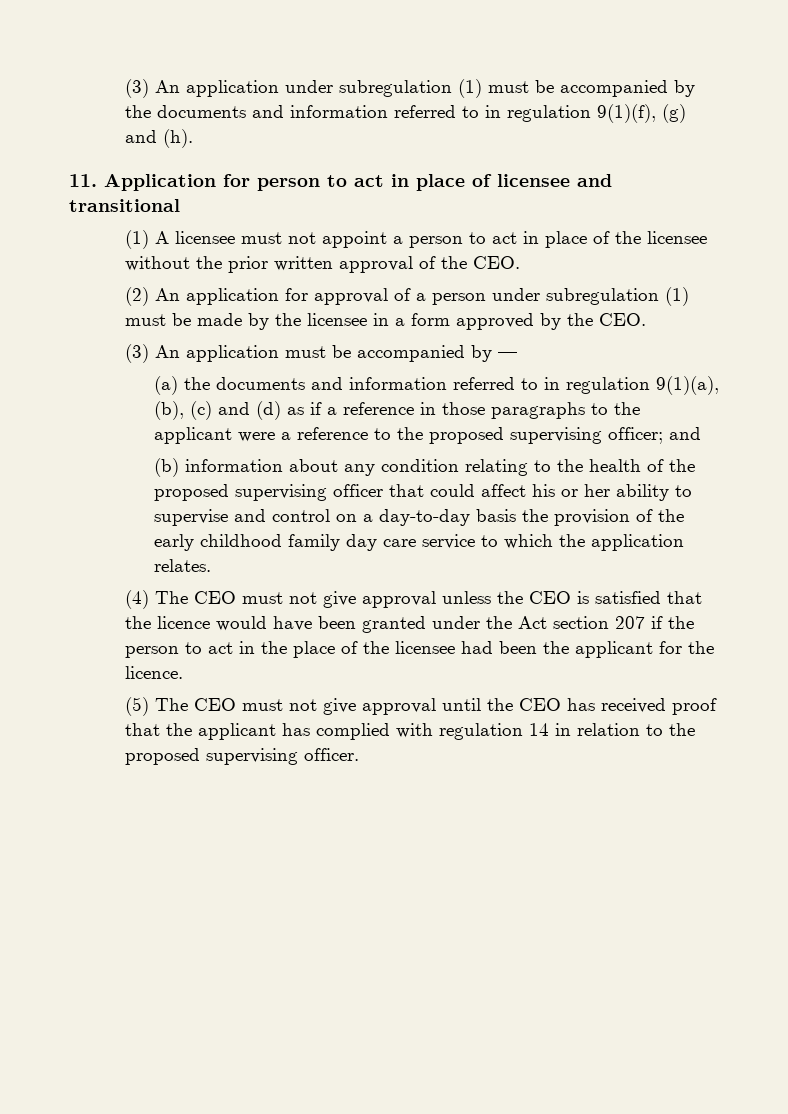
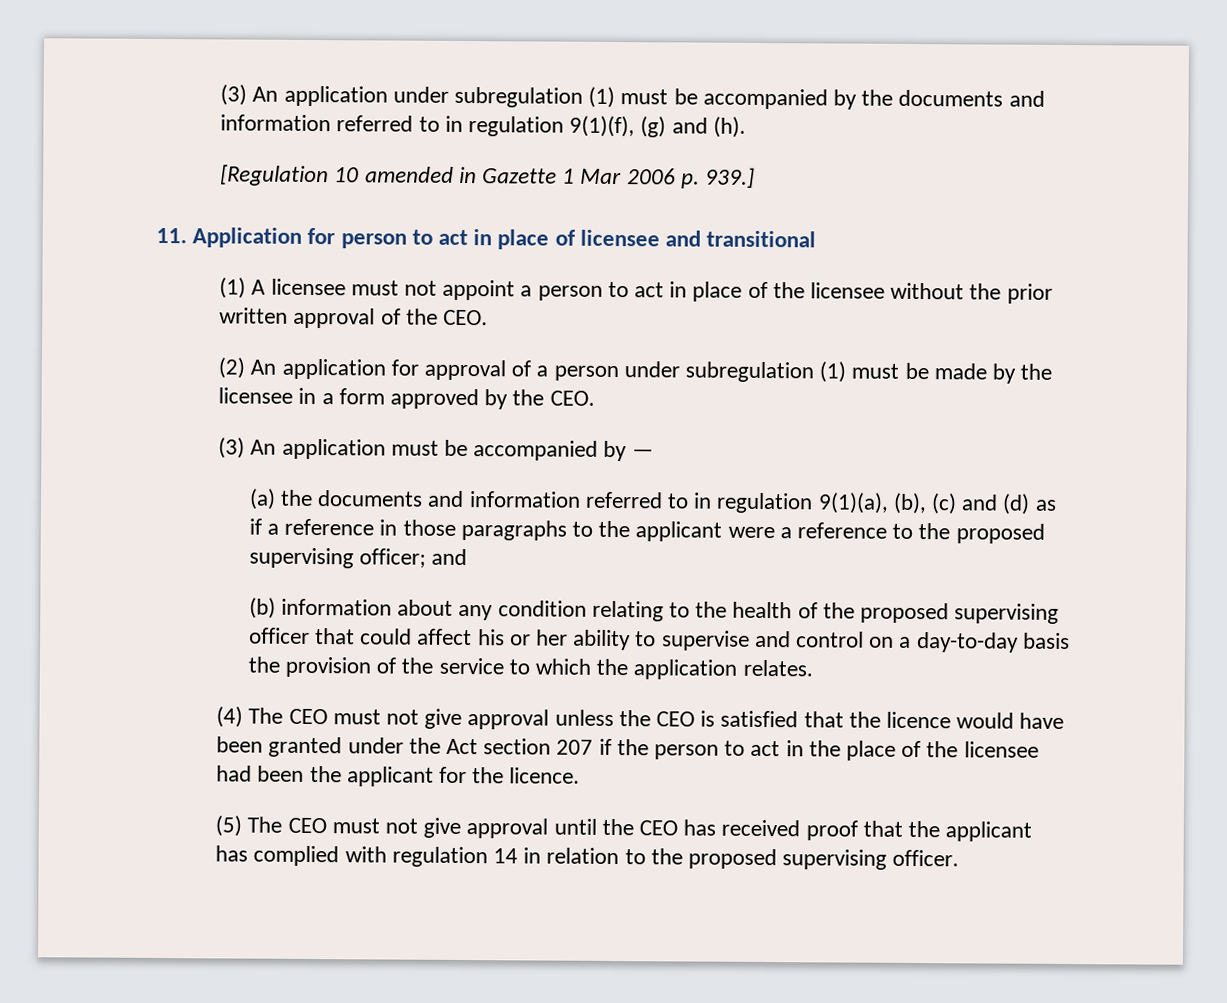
(194, 138) none -> [220,164,756,189] // [Regulation 10 amended in Gazette 1 Mar 2006 p. 939.]
[153,534,416,551] early childhood family day care -> (434, 665) none

